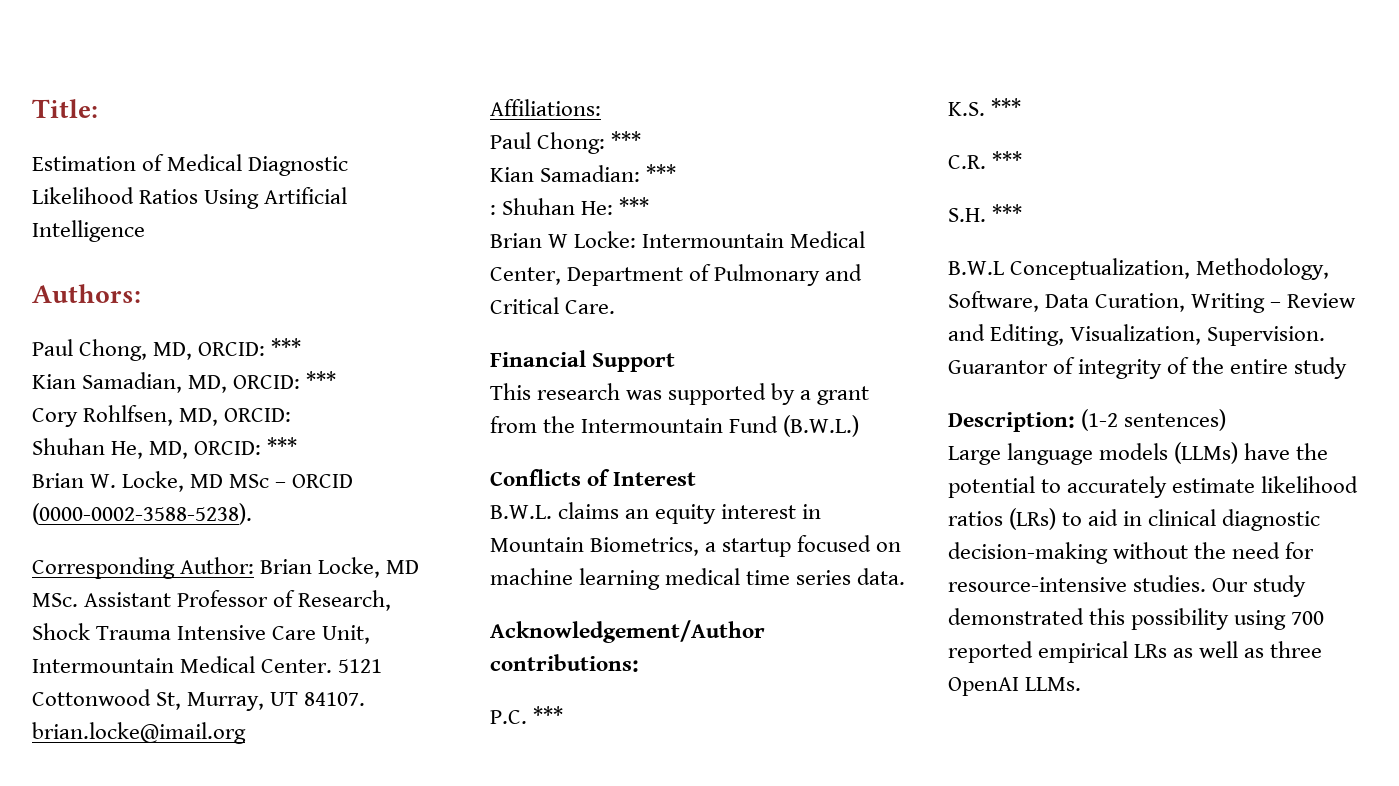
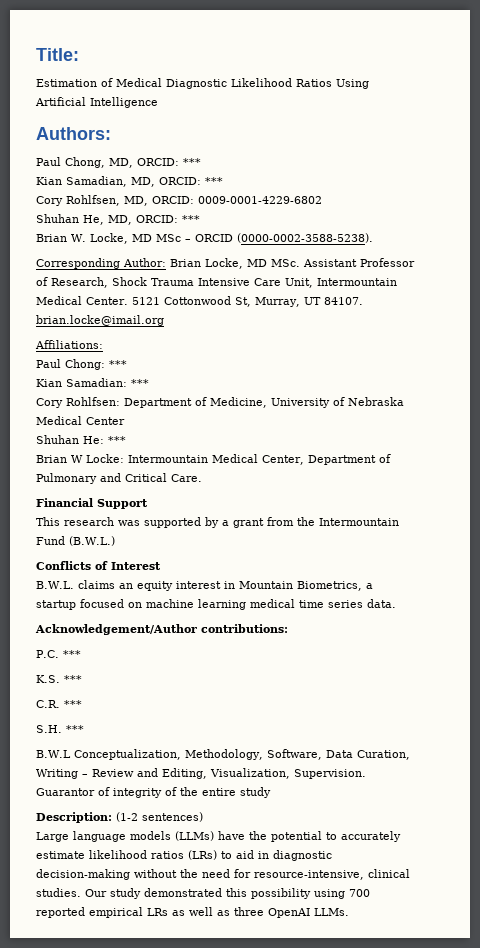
(292, 415) none -> [198,196,322,204] 0009-0001-4229-6802
[490,205,496,215] : -> [36,397,404,408] [36,416,125,425] Cory Rohlfsen: Department of Medicine, University of Nebraska Medical Center //
[1148,509,1217,526] clinical -> (269, 855) none
[948,577,1127,592] resource-intensive -> [254,869,410,880] resource-intensive, clinical

